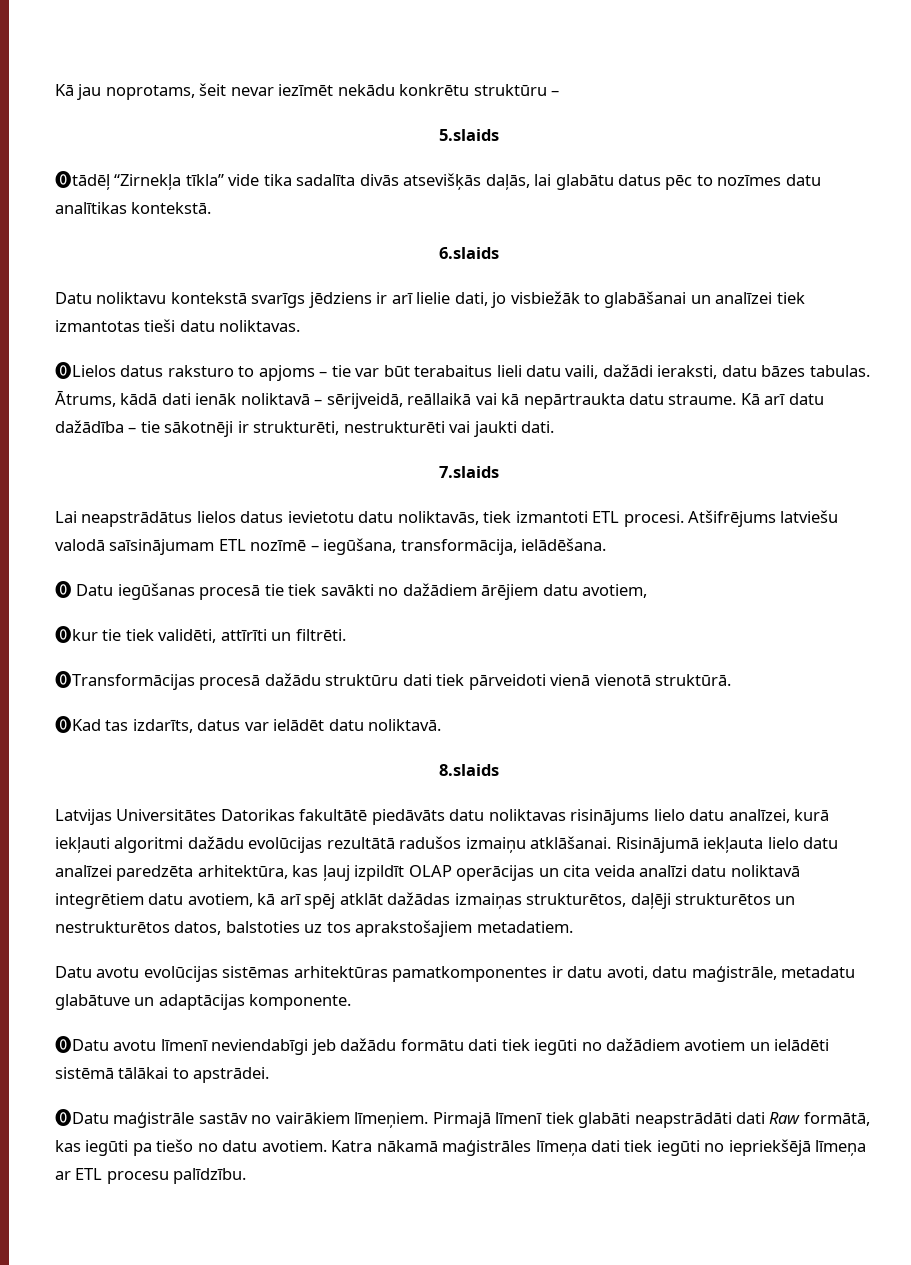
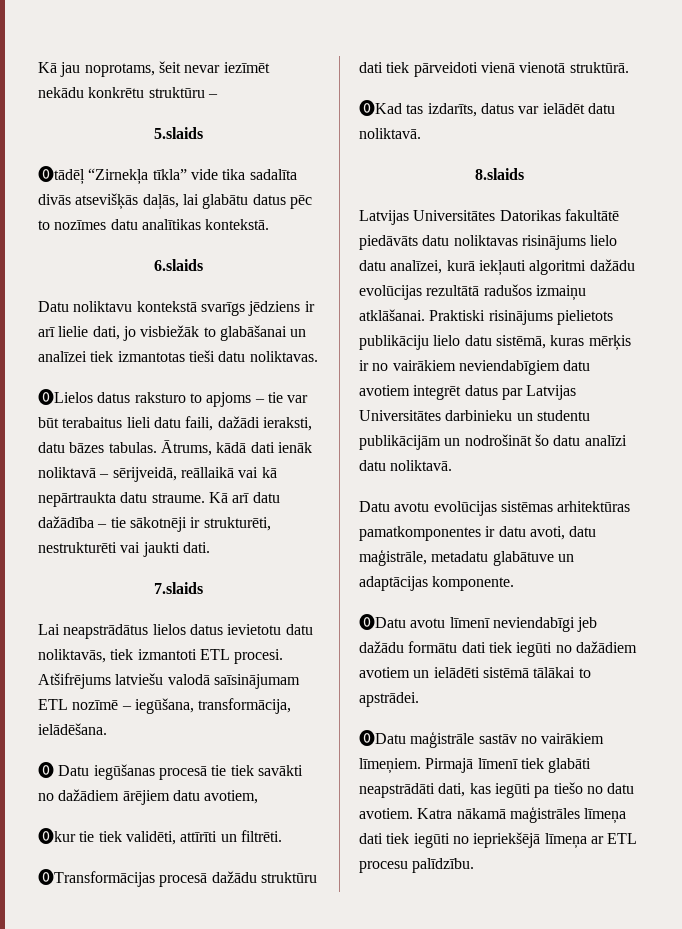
[565,365,599,379] vaili, -> [185,416,214,431] faili,
[615,837,839,853] [55,865,800,881] [55,892,796,909] [55,920,573,937] Risinājumā iekļauta lielo datu analīzei paredzēta arhitektūra, kas ļauj izpildīt OLAP operācijas un cita veida analīzi datu noliktavā integrētiem datu avotiem, kā arī spēj atklāt dažādas izmaiņas strukturētos, daļēji strukturētos un nestrukturētos datos, balstoties uz tos aprakstošajiem metadatiem. -> [429,310,613,325] [359,335,631,351] [359,360,591,375] [359,385,577,400] [359,410,590,421] [359,434,627,450] [359,460,453,471] Praktiski risinājums pielietots publikāciju lielo datu sistēmā, kuras mērķis ir no vairākiem neviendabīgiem datu avotiem integrēt datus par Latvijas Universitātes darbinieku un studentu publikācijām un nodrošināt šo datu analīzi datu noliktavā.
[736,1112,870,1126] dati Raw formātā, -> [438,783,466,797] dati,

